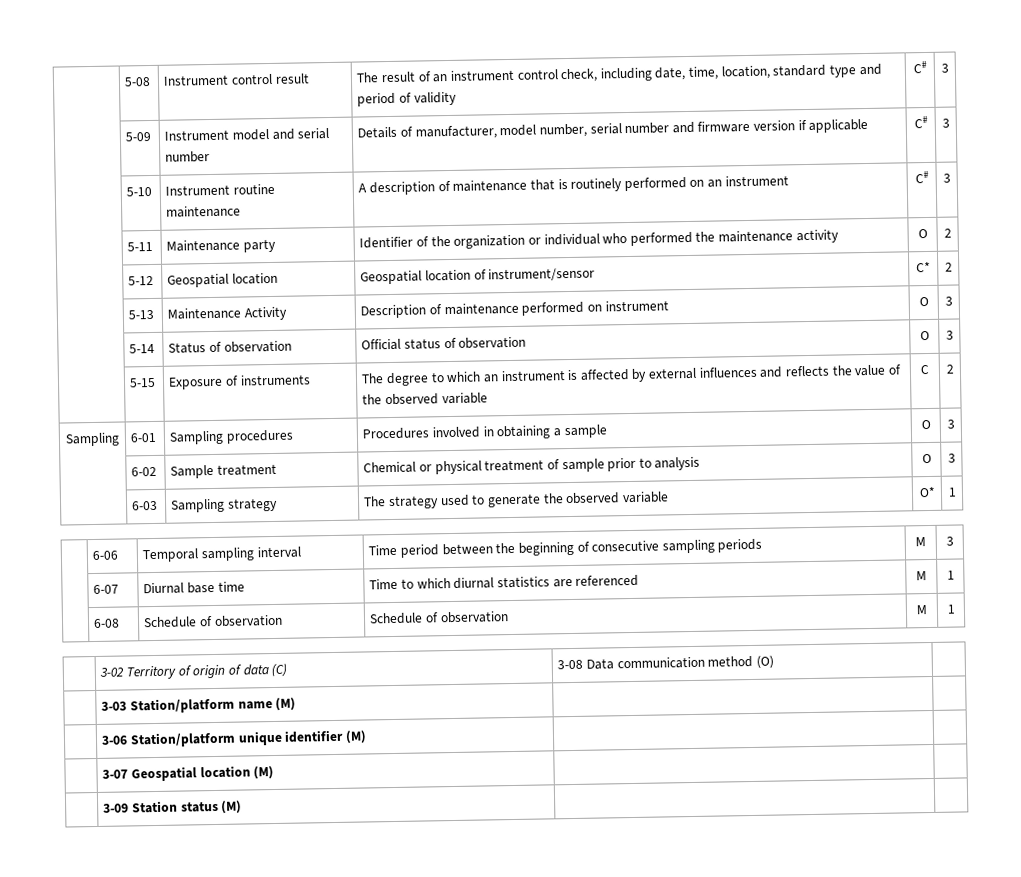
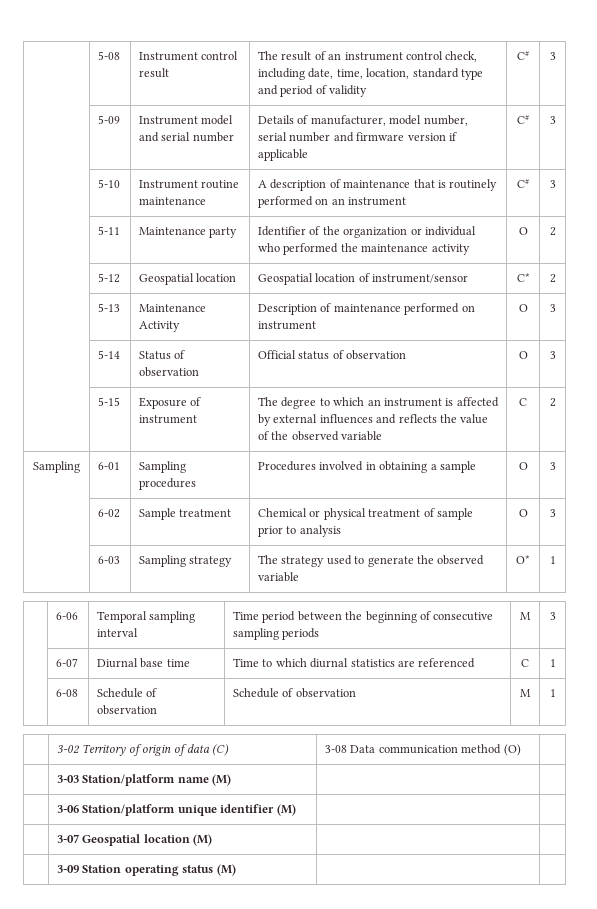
[239,374,311,386] instruments -> [139,415,198,424] instrument
[916,571,927,581] M -> [521,659,529,667] C
(178, 807) none -> [124,865,179,876] operating

